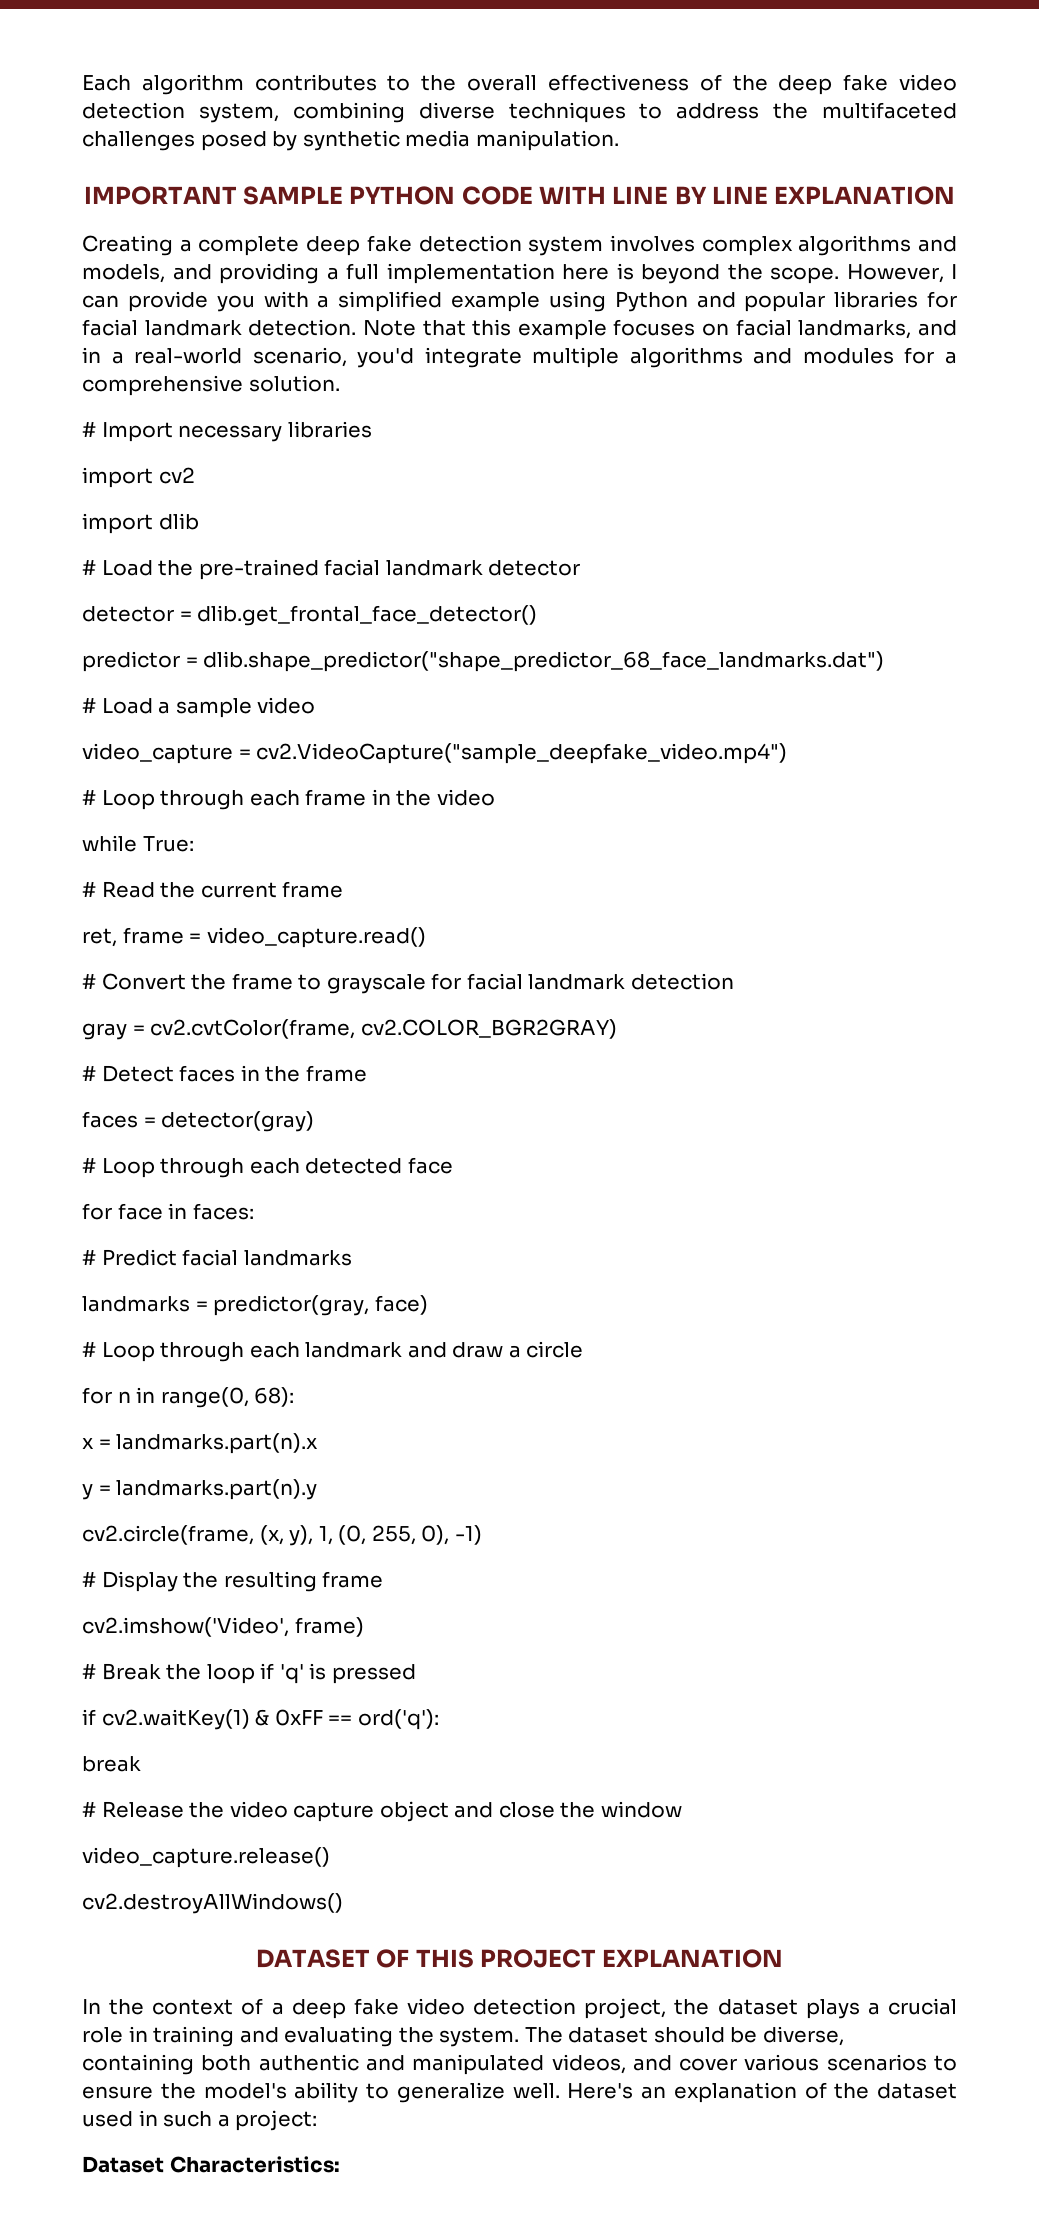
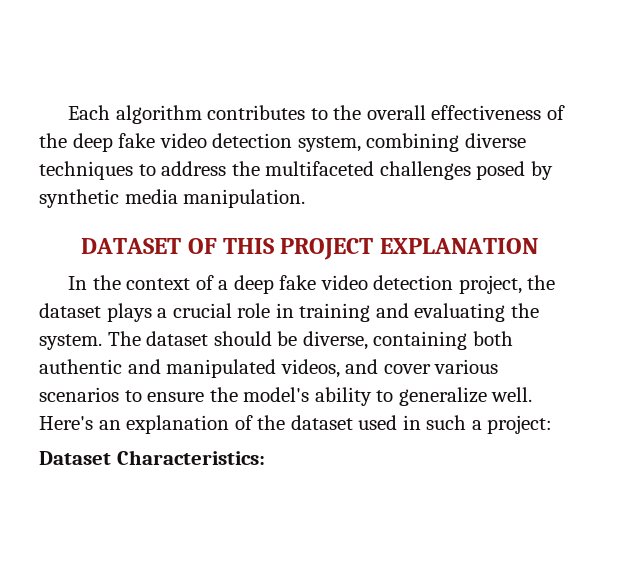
[83,186,956,205] [82,235,958,256] [82,263,957,284] [82,291,958,312] [82,319,957,340] [82,347,957,368] [82,375,340,396] [82,421,372,442] [82,467,195,488] [82,513,199,534] [82,559,581,580] [82,605,538,626] [82,651,885,672] [82,697,316,718] [82,743,788,764] [82,789,495,810] [82,835,194,852] [82,881,344,898] [82,927,426,948] [82,973,734,994] [82,1019,617,1040] [82,1065,367,1082] [82,1111,315,1132] [82,1157,453,1178] [82,1203,254,1220] [82,1249,352,1266] [82,1295,428,1316] [82,1341,584,1362] [82,1387,295,1408] [82,1433,319,1454] [82,1479,318,1500] [82,1525,482,1546] [82,1571,384,1592] [82,1617,364,1637] [82,1663,416,1684] [82,1709,439,1730] [82,1756,141,1772] [82,1801,682,1822] [82,1847,330,1868] [82,1893,343,1914] // IMPORTANT SAMPLE PYTHON CODE WITH LINE BY LINE EXPLANATION // Creating a complete deep fake detection system involves complex algorithms and models, and providing a full implementation here is beyond the scope. However, I can provide you with a simplified example using Python and popular libraries for facial landmark detection. Note that this example focuses on facial landmarks, and in a real-world scenario, you'd integrate multiple algorithms and modules for a comprehensive solution. // # Import necessary libraries // import cv2 // import dlib // # Load the pre-trained facial landmark detector // detector = dlib.get_frontal_face_detector() // predictor = dlib.shape_predictor("shape_predictor_68_face_landmarks.dat") // # Load a sample video // video_capture = cv2.VideoCapture("sample_deepfake_video.mp4") // # Loop through each frame in the video // while True: // # Read the current frame // ret, frame = video_capture.read() // # Convert the frame to grayscale for facial landmark detection // gray = cv2.cvtColor(frame, cv2.COLOR_BGR2GRAY) // # Detect faces in the frame // faces = detector(gray) // # Loop through each detected face // for face in faces: // # Predict facial landmarks // landmarks = predictor(gray, face) // # Loop through each landmark and draw a circle // for n in range(0, 68): // x = landmarks.part(n).x // y = landmarks.part(n).y // cv2.circle(frame, (x, y), 1, (0, 255, 0), -1) // # Display the resulting frame // cv2.imshow('Video', frame) // # Break the loop if 'q' is pressed // if cv2.waitKey(1) & 0xFF == ord('q'): // break // # Release the video capture object and close the window // video_capture.release() // cv2.destroyAllWindows() -> (306, 198) none

